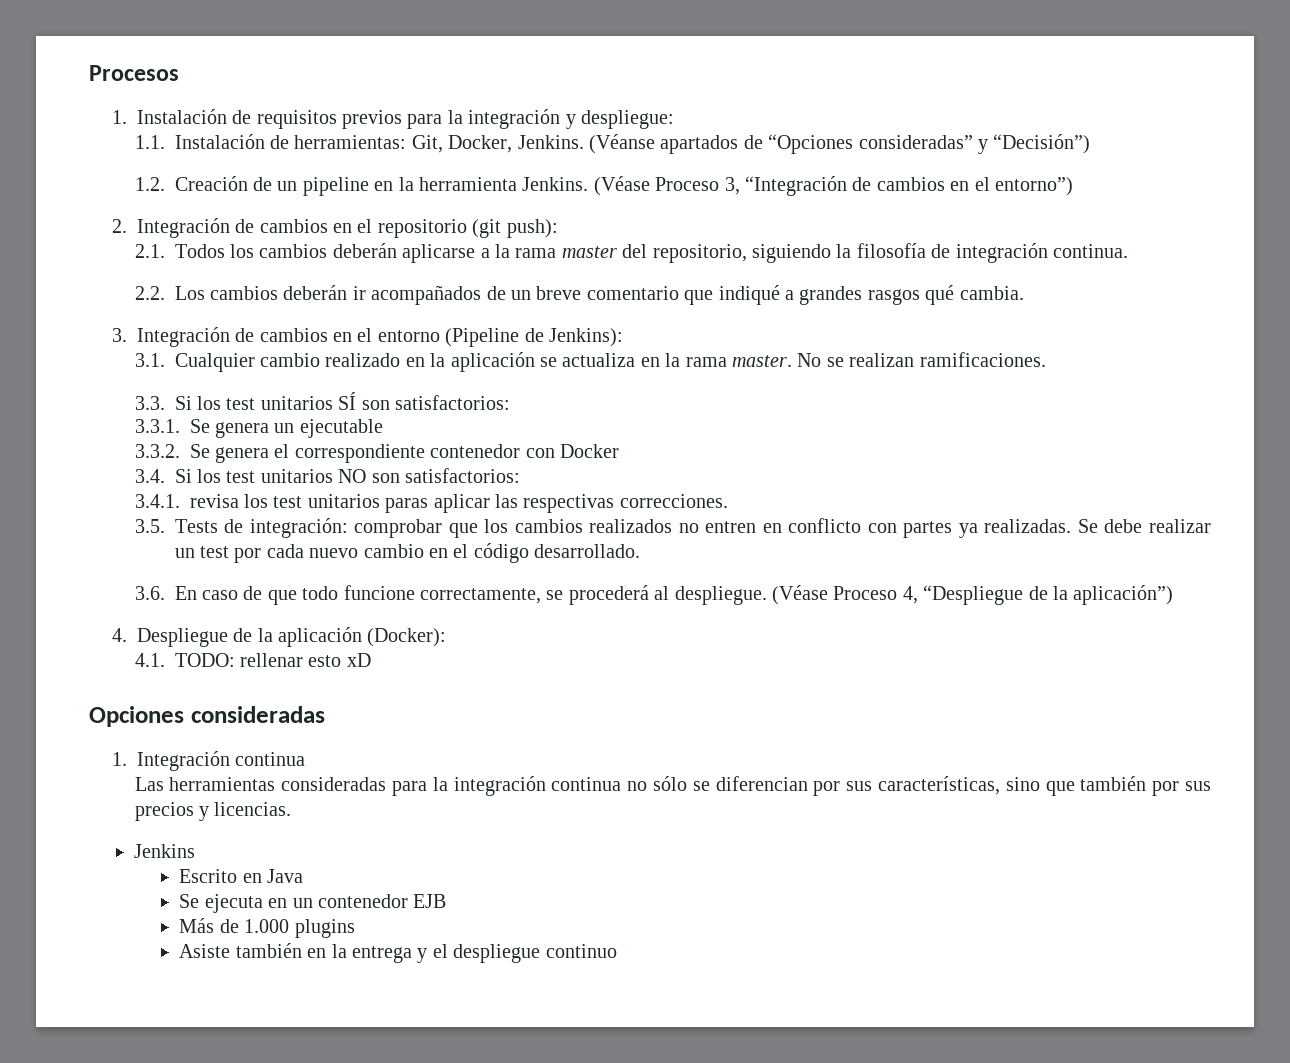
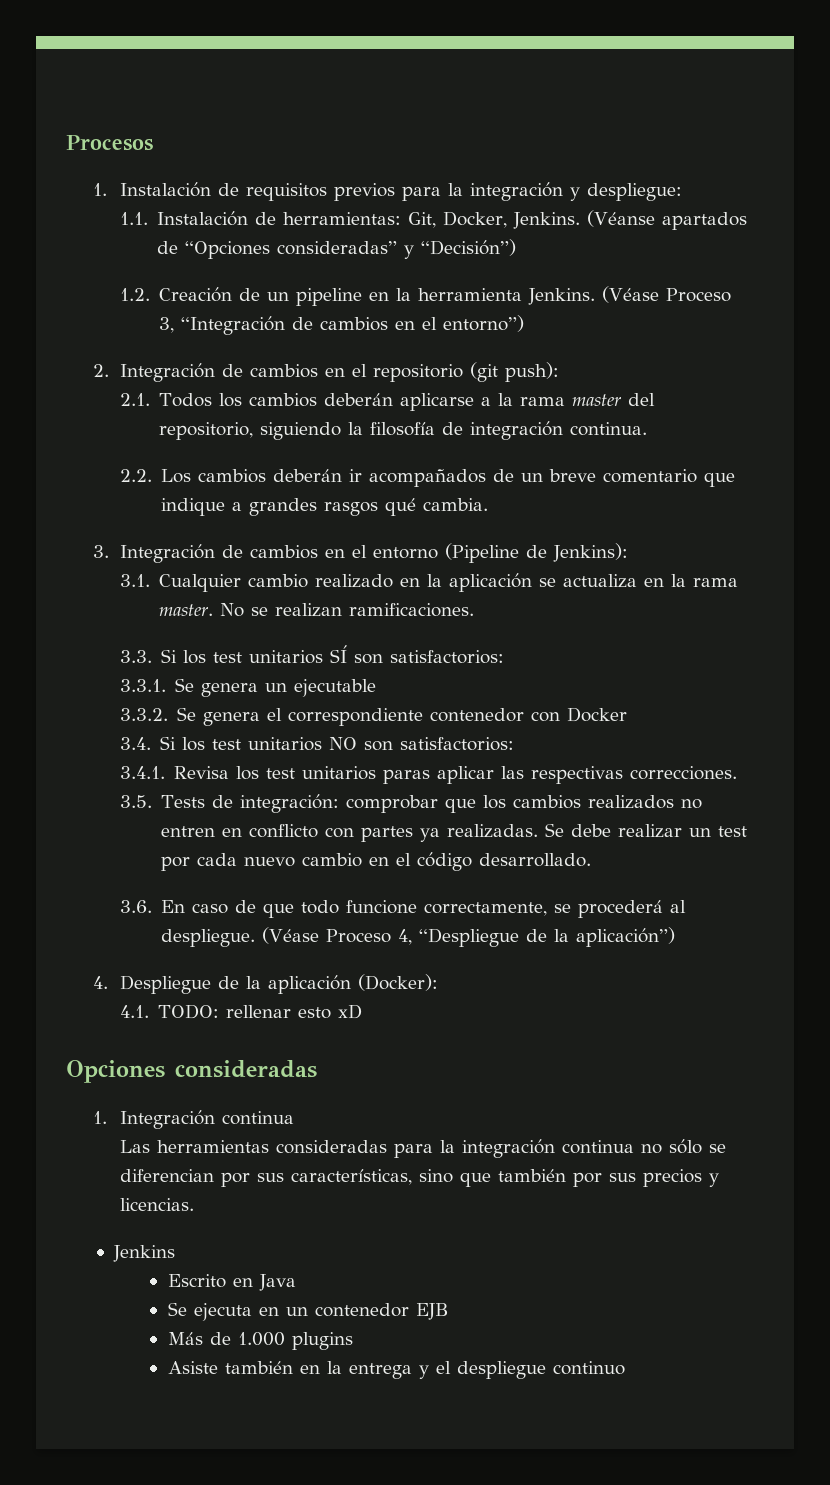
[718,285,780,305] indiqué -> [161,498,226,516] indique
[189,494,239,508] revisa -> [174,766,230,779] Revisa

